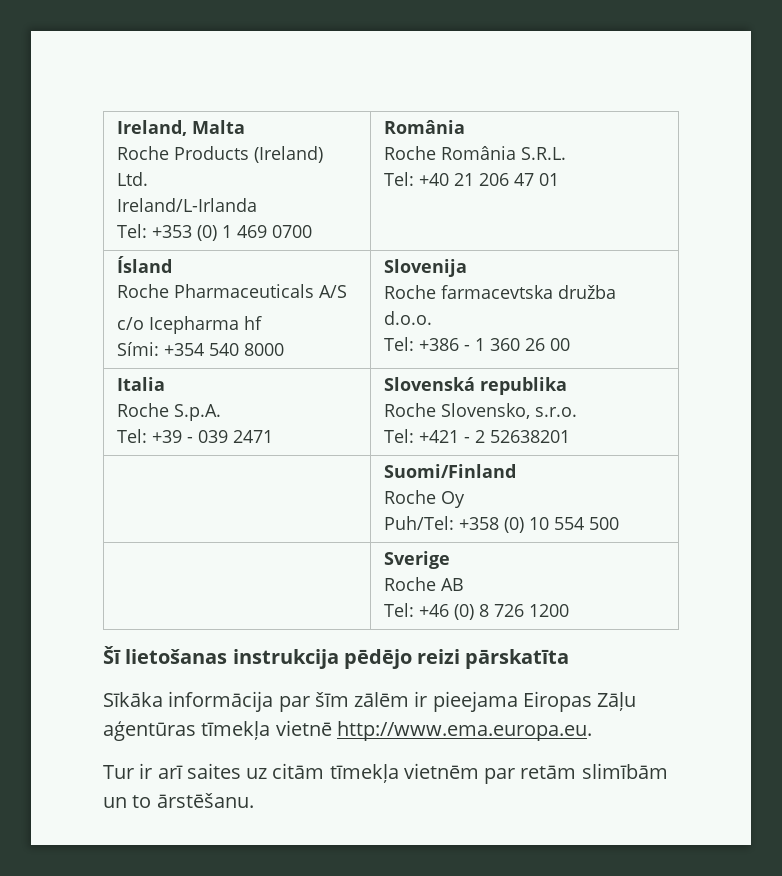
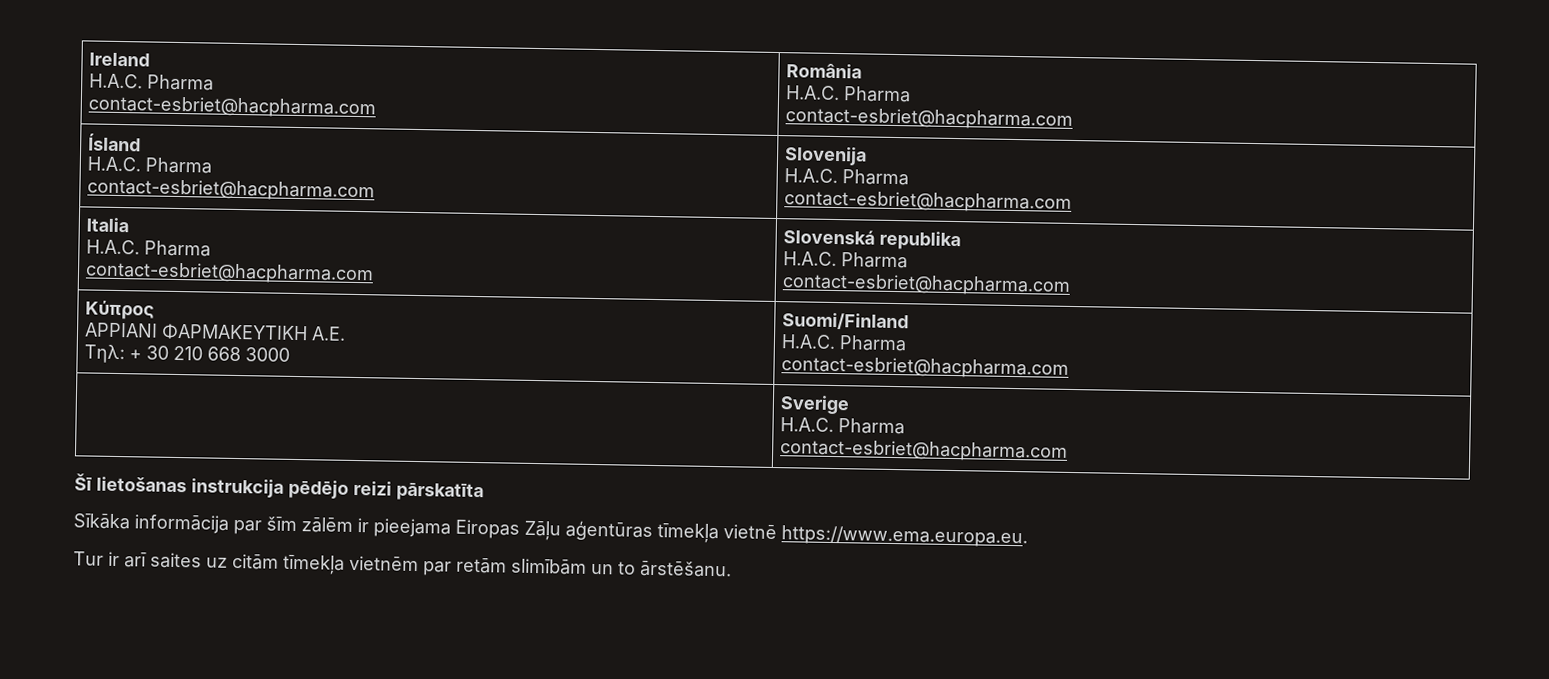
[116,120,245,136] [116,146,323,163] [116,172,148,186] [116,198,257,212] [116,224,312,241] [383,120,465,134] [383,146,566,160] [383,172,559,186] [116,256,172,273] [116,284,347,298] [116,316,262,334] [116,342,284,356] [383,259,467,277] [383,285,616,299] [383,311,432,325] [383,337,570,351] [116,377,165,391] [116,403,221,421] [116,429,273,443] [383,377,567,395] [383,403,577,419] [383,429,570,443] [383,464,516,478] [383,490,465,508] [383,516,619,533] [383,551,450,569] [383,577,464,591] [383,603,569,620] Ireland, Malta // Roche Products (Ireland) Ltd. // Ireland/L-Irlanda // Tel: +353 (0) 1 469 0700 | România // Roche România S.R.L. // Tel: +40 21 206 47 01 // Ísland // Roche Pharmaceuticals A/S // c/o Icepharma hf // Sími: +354 540 8000 | Slovenija // Roche farmacevtska družba d.o.o. // Tel: +386 - 1 360 26 00 // Italia // Roche S.p.A. // Tel: +39 - 039 2471 | Slovenská republika // Roche Slovensko, s.r.o. // Tel: +421 - 2 52638201 // | Suomi/Finland // Roche Oy // Puh/Tel: +358 (0) 10 554 500 // | Sverige // Roche AB // Tel: +46 (0) 8 726 1200 -> [89,52,151,67] [89,73,215,91] [88,95,377,119] [786,63,863,79] [786,85,912,103] [785,107,1074,130] [88,133,142,152] [87,156,213,174] [87,178,376,202] [784,146,868,166] [784,168,910,186] [784,190,1073,213] [86,217,130,233] [86,239,212,257] [85,261,375,285] [783,229,962,251] [783,251,909,269] [782,273,1072,296] [85,300,156,320] [84,322,347,342] [84,344,291,364] [782,312,910,331] [781,334,908,352] [781,356,1070,379] [780,395,851,415] [780,417,906,435] [780,439,1069,462] Ireland // H.A.C. Pharma // contact-esbriet@hacpharma.com | România // H.A.C. Pharma // contact-esbriet@hacpharma.com // Ísland // H.A.C. Pharma // contact-esbriet@hacpharma.com | Slovenija // H.A.C. Pharma // contact-esbriet@hacpharma.com // Italia // H.A.C. Pharma // contact-esbriet@hacpharma.com | Slovenská republika // H.A.C. Pharma // contact-esbriet@hacpharma.com // Kύπρος // ΑΡΡΙΑΝΙ ΦΑΡΜΑΚΕΥΤΙΚΗ Α.Ε. // Τηλ: + 30 210 668 3000 | Suomi/Finland // H.A.C. Pharma // contact-esbriet@hacpharma.com // | Sverige // H.A.C. Pharma // contact-esbriet@hacpharma.com
[336,721,592,741] http://www.ema.europa.eu. -> [781,525,1028,548] https://www.ema.europa.eu.

